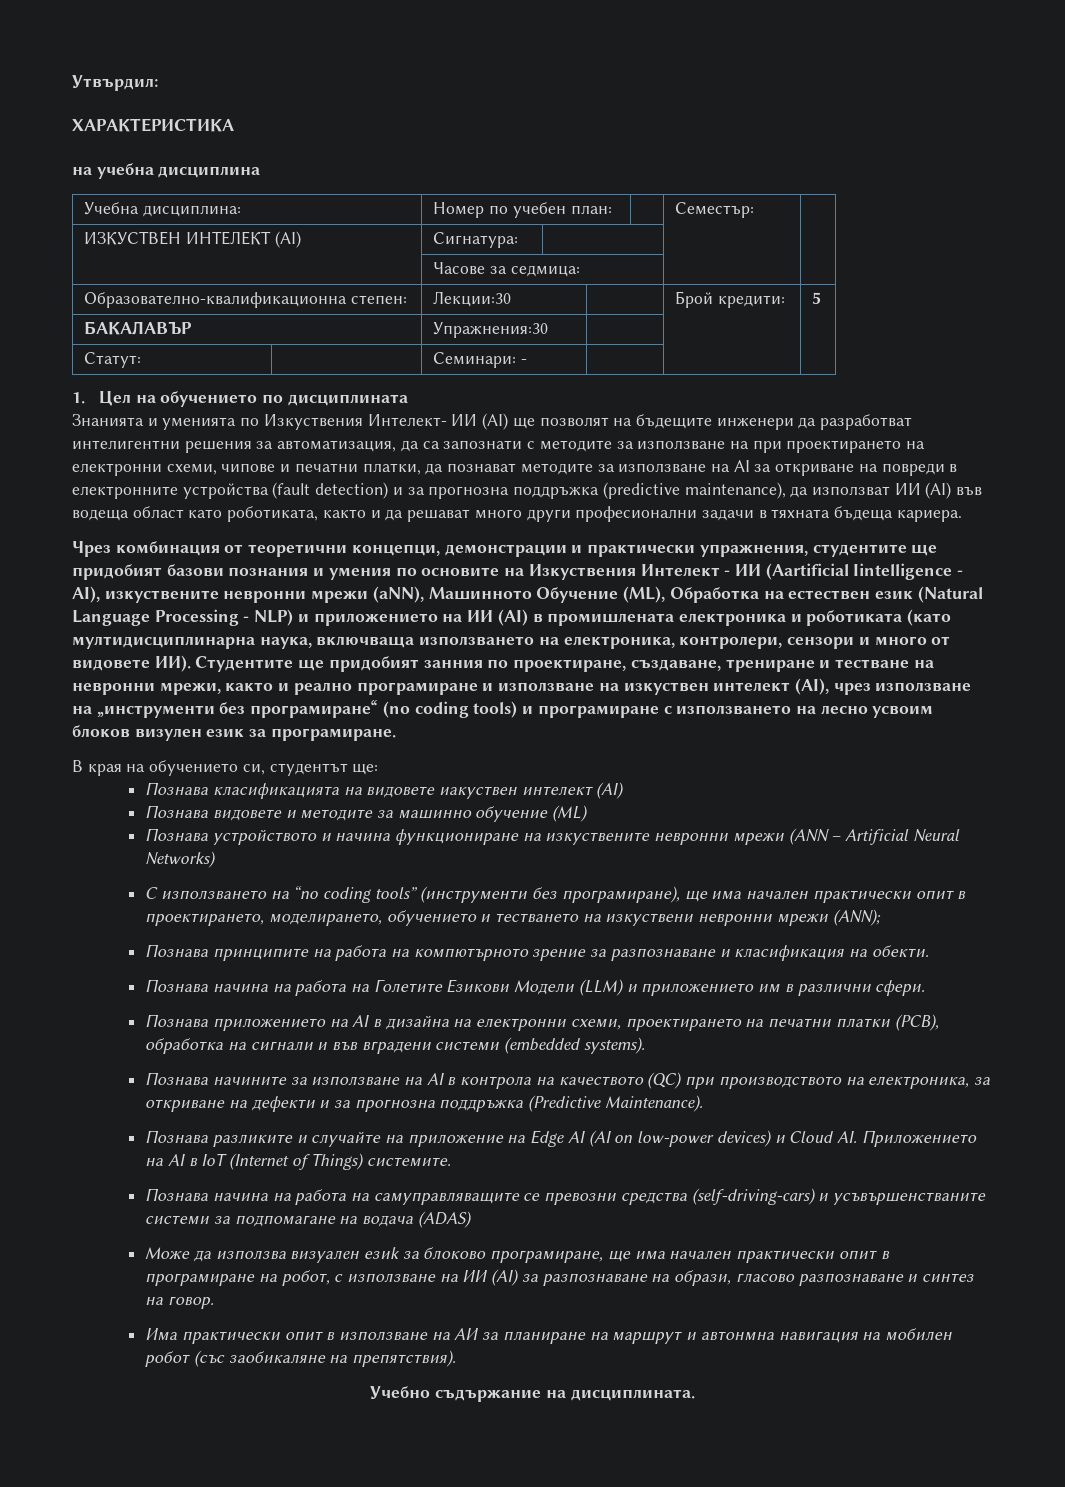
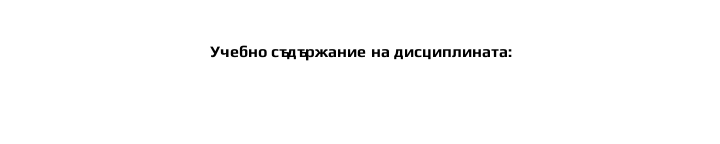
[72,75,158,91] [72,118,234,132] [72,163,261,179] [84,202,242,217] [433,202,612,218] [675,202,755,218] [84,231,301,248] [433,232,519,248] [433,262,580,277] [84,292,408,308] [433,291,512,307] [675,291,786,308] [812,292,822,304] [84,321,193,335] [433,322,549,338] [84,352,142,368] [433,352,528,368] [72,391,408,407] [72,413,913,430] [72,440,926,453] [72,460,958,476] [72,482,983,499] [72,506,962,522] [72,541,938,557] [72,563,964,580] [72,586,983,603] [72,609,952,626] [72,636,951,649] [72,655,934,672] [72,678,972,695] [72,700,934,718] [72,725,396,741] [72,760,379,776] [145,782,625,799] [145,805,589,822] [145,828,960,845] [145,851,217,868] [145,886,967,903] [145,909,881,926] [145,944,929,961] [145,979,926,996] [145,1014,939,1031] [145,1037,645,1054] [145,1072,991,1089] [145,1095,703,1112] [145,1130,977,1147] [145,1153,452,1170] [145,1188,987,1205] [145,1211,472,1228] [145,1247,890,1263] [145,1269,974,1286] [145,1296,214,1309] [145,1328,952,1344] [145,1350,456,1367] Утвърдил: // ХАРАКТЕРИСТИКА // на учебна дисциплина // Учебна дисциплина: | Номер по учебен план: | | Семестър: | // ИЗКУСТВЕН ИНТЕЛЕКТ (AI) | Сигнатура: | | | // | Часове за седмица: | | // Образователно-квалификационна степен: | Лекции:30 | | Брой кредити: | 5 // БАКАЛАВЪР | Упражнения:30 | | | // Статут: | | Семинари: - | | | // 1. Цел на обучението по дисциплината // Знанията и уменията по Изкуствения Интелект- ИИ (AI) ще позволят на бъдещите инженери да разработват интелигентни решения за автоматизация, да са запознати с методите за използване на при проектирането на електронни схеми, чипове и печатни платки, да познават методите за използване на AI за откриване на повреди в електронните устройства (fault detection) и за прогнозна поддръжка (predictive maintenance), да използват ИИ (AI) във водеща област като роботиката, както и да решават много други професионални задачи в тяхната бъдеща кариера. // Чрез комбинация от теоретични концепци, демонстрации и практически упражнения, студентите ще придобият базови познания и умения по основите на Изкуствения Интелект - ИИ (Aartificial Iintelligence - AI), изкуствените невронни мрежи (aNN), Машинното Обучение (ML), Обработка на естествен език (Natural Language Processing - NLP) и приложението на ИИ (AI) в промишлената електроника и роботиката (като мултидисциплинарна наука, включваща използването на електроника, контролери, сензори и много от видовете ИИ). Студентите ще придобият занния по проектиране, създаване, трениране и тестване на невронни мрежи, както и реално програмиране и използване на изкуствен интелект (AI), чрез използване на „инструменти без програмиране“ (no coding tools) и програмиране с използването на лесно усвоим блоков визулен език за програмиране. // В края на обучението си, студентът ще: // Познава класификацията на видовете иакуствен интелект (AI) // Познава видовете и методите за машинно обучение (ML) // Познава устройството и начина функциониране на изкуствените невронни мрежи (ANN – Artificial Neural Networks) // С използването на “no coding tools” (инструменти без програмиране), ще има начален практически опит в проектирането, моделирането, обучението и тестването на изкуствени невронни мрежи (ANN); // Познава принципите на работа на компютърното зрение за разпознаване и класификация на обекти. // Познава начина на работа на Голетите Езикови Модели (LLM) и приложението им в различни сфери. // Познава приложението на AI в дизайна на електронни схеми, проектирането на печатни платки (PCB), обработка на сигнали и във вградени системи (embedded systems). // Познава начините за използване на AI в контрола на качеството (QC) при производството на електроника, за откриване на дефекти и за прогнозна поддръжка (Predictive Maintenance). // Познава разликите и случайте на приложение на Edge AI (AI on low-power devices) и Cloud AI. Приложението на AI в IoT (Internet of Things) системите. // Познава начина на работа на самуправляващите се превозни средства (self-driving-cars) и усъвършенстваните системи за подпомагане на водача (ADAS) // Може да използва визуалeн езиk за блоково програмиране, ще има начален практически опит в програмиране на робот, с използване на ИИ (AI) за разпознаване на образи, гласово разпознаване и синтез на говор. // Има практически опит в използване на АИ за планиране на маршрут и автонмна навигация на мобилен робот (със заобикаляне на препятствия). // -> (210, 51) none
[570,1389,695,1401] дисциплината. -> [393,49,512,60] дисциплината:

